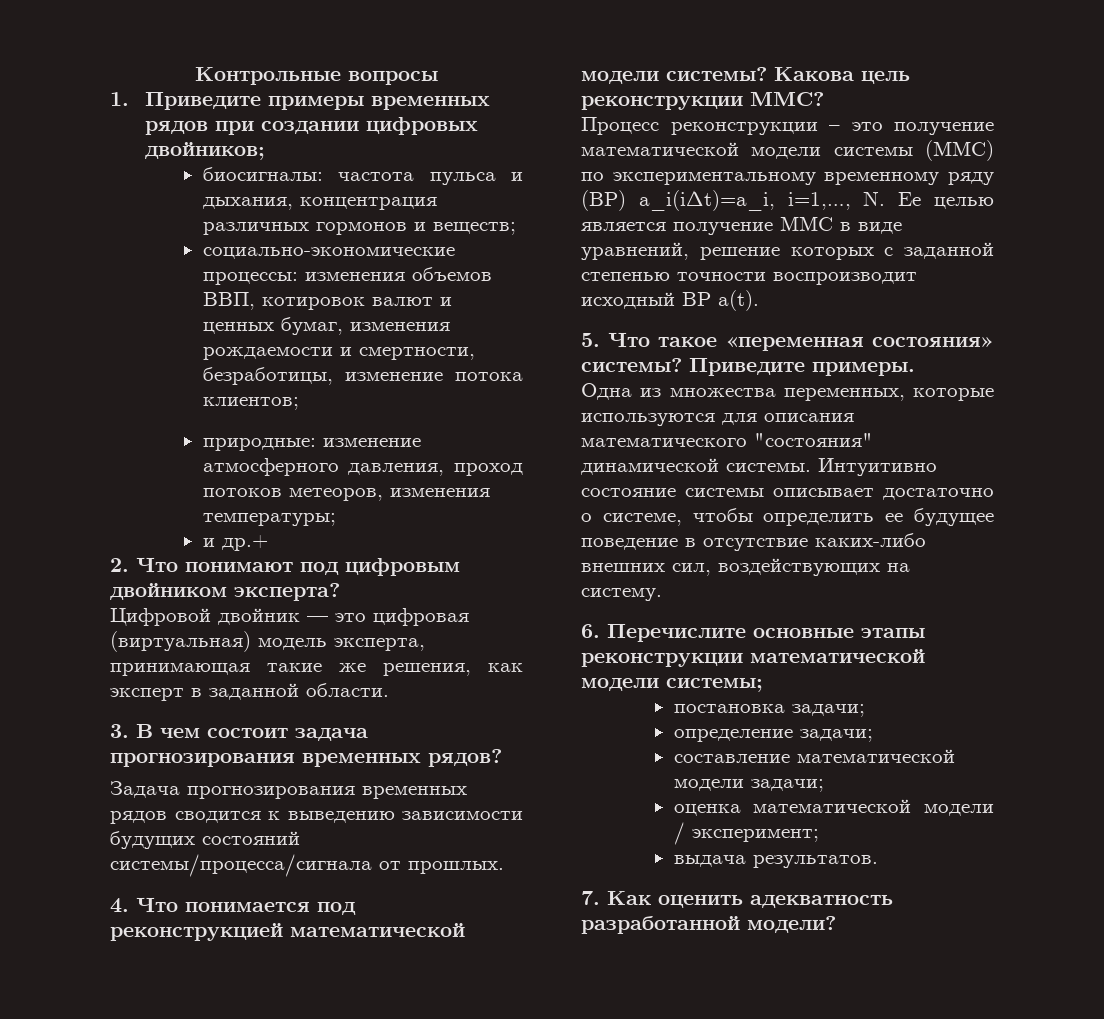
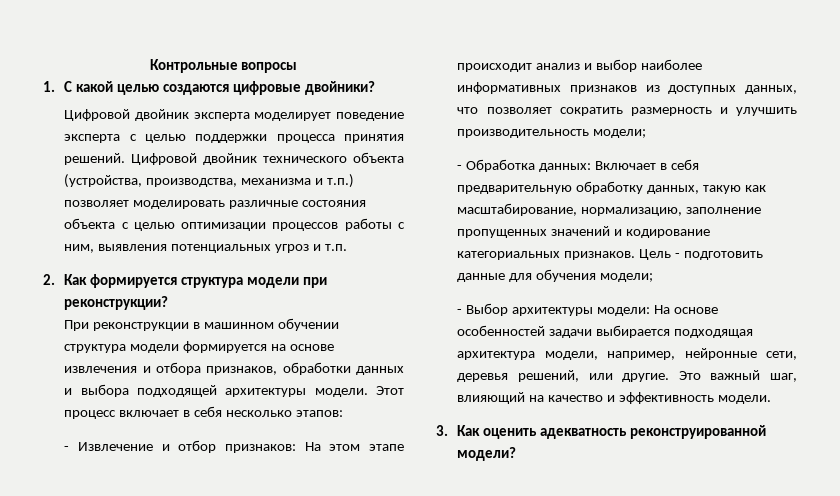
[145,92,491,110] [145,117,479,135] [145,142,266,160] [202,167,523,185] [202,197,437,210] [202,222,516,235] [202,247,455,259] [202,267,492,285] [202,292,452,310] [202,317,450,335] [202,347,475,360] [202,367,523,385] [202,397,299,410] [202,438,421,451] [202,458,523,476] [202,488,490,501] [202,513,336,526] [202,535,268,551] [110,557,460,576] [110,583,340,601] [110,608,469,626] [110,631,425,652] [110,663,523,676] [110,683,389,701] [110,724,368,741] [110,749,502,767] [110,781,467,799] [110,811,523,824] [110,831,300,849] [110,854,504,877] [110,897,356,915] [110,923,465,941] [581,67,910,84] [581,92,824,110] [581,117,994,135] [581,140,994,161] [581,172,994,185] [581,190,994,211] [581,216,902,235] [581,242,994,260] [581,272,917,285] [581,290,759,311] [581,332,994,351] [581,358,915,376] [581,383,994,401] [581,413,854,426] [581,433,873,447] [581,458,937,476] [581,488,994,500] [581,508,994,526] [581,533,926,551] [581,558,910,576] [581,588,662,601] [581,624,925,642] [581,649,925,667] [581,678,763,692] [673,704,865,717] [673,729,873,742] [673,749,955,763] [673,779,824,792] [673,799,994,816] [673,822,819,845] [673,855,878,868] [581,891,600,905] Приведите примеры временных рядов при создании цифровых двойников; // биосигналы: частота пульса и дыхания, концентрация различных гормонов и веществ; // социально-экономические процессы: изменения объемов ВВП, котировок валют и ценных бумаг, изменения рождаемости и смертности, безработицы, изменение потока клиентов; // природные: изменение атмосферного давления, проход потоков метеоров, изменения температуры; // и др.+ // 2. Что понимают под цифровым двойником эксперта? // Цифровой двойник — это цифровая (виртуальная) модель эксперта, принимающая такие же решения, как эксперт в заданной области. // 3. В чем состоит задача прогнозирования временных рядов? // Задача прогнозирования временных рядов сводится к выведению зависимости будущих состояний системы/процесса/сигнала от прошлых. // 4. Что понимается под реконструкцией математической модели системы? Какова цель реконструкции ММС? // Процесс реконструкции – это получение математической модели системы (ММС) по экспериментальному временному ряду (ВР) a_i(iΔt)=a_i, i=1,…, N. Ее целью является получение ММС в виде уравнений, решение которых с заданной степенью точности воспроизводит исходный ВР a(t). // 5. Что такое «переменная состояния» системы? Приведите примеры. // Одна из множества переменных, которые используются для описания математического "состояния" динамической системы. Интуитивно состояние системы описывает достаточно о системе, чтобы определить ее будущее поведение в отсутствие каких-либо внешних сил, воздействующих на систему. // 6. Перечислите основные этапы реконструкции математической модели системы; // постановка задачи; // определение задачи; // составление математической модели задачи; // оценка математической модели / эксперимент; // выдача результатов. // 7. -> [64,81,375,95] [64,109,404,121] [64,134,404,143] [64,152,404,165] [64,174,355,188] [64,200,367,209] [64,218,405,231] [64,244,347,253] [43,274,328,288] [64,296,169,310] [64,318,340,331] [64,341,335,353] [64,362,404,375] [64,384,404,397] [64,406,343,419] [64,440,404,453] [457,59,703,72] [457,82,797,94] [457,107,797,116] [457,129,647,138] [457,159,699,172] [457,181,767,194] [457,203,762,216] [457,226,711,238] [457,249,764,260] [457,269,654,282] [457,303,718,316] [457,325,754,338] [457,348,797,360] [457,370,797,382] [457,392,771,404] [436,425,448,436] С какой целью создаются цифровые двойники? // Цифровой двойник эксперта моделирует поведение эксперта с целью поддержки процесса принятия решений. Цифровой двойник технического объекта (устройства, производства, механизма и т.п.) позволяет моделировать различные состояния объекта с целью оптимизации процессов работы с ним, выявления потенциальных угроз и т.п. // 2. Как формируется структура модели при реконструкции? // При реконструкции в машинном обучении структура модели формируется на основе извлечения и отбора признаков, обработки данных и выбора подходящей архитектуры модели. Этот процесс включает в себя несколько этапов: // - Извлечение и отбор признаков: На этом этапе происходит анализ и выбор наиболее информативных признаков из доступных данных, что позволяет сократить размерность и улучшить производительность модели; // - Обработка данных: Включает в себя предварительную обработку данных, такую как масштабирование, нормализацию, заполнение пропущенных значений и кодирование категориальных признаков. Цель - подготовить данные для обучения модели; // - Выбор архитектуры модели: На основе особенностей задачи выбирается подходящая архитектура модели, например, нейронные сети, деревья решений, или другие. Это важный шаг, влияющий на качество и эффективность модели. // 3.
[581,916,740,934] разработанной -> [630,425,767,439] реконструированной

